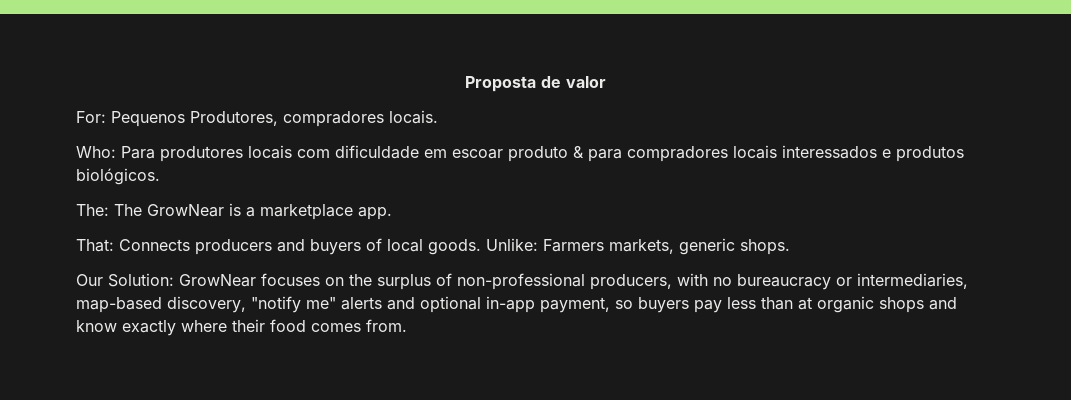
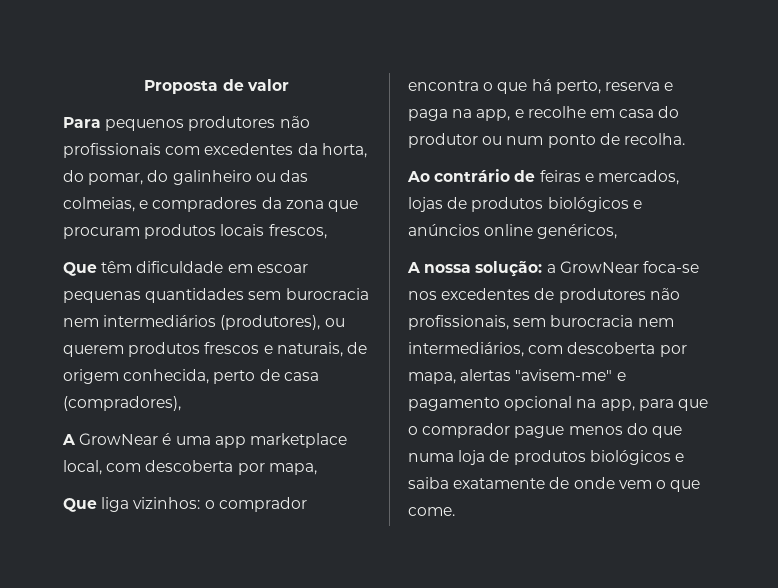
[76,110,438,127] [76,145,964,162] [76,168,160,185] [76,203,392,220] [76,238,790,255] [76,273,968,290] [76,296,957,313] [76,319,407,336] For: Pequenos Produtores, compradores locais. // Who: Para produtores locais com dificuldade em escoar produto & para compradores locais interessados e produtos biológicos. // The: The GrowNear is a marketplace app. // That: Connects producers and buyers of local goods. Unlike: Farmers markets, generic shops. // Our Solution: GrowNear focuses on the surplus of non-professional producers, with no bureaucracy or intermediaries, map-based discovery, "notify me" alerts and optional in-app payment, so buyers pay less than at organic shops and know exactly where their food comes from. -> [63,116,310,131] [63,143,367,158] [63,170,308,185] [63,197,358,212] [63,224,327,239] [63,261,308,276] [63,288,369,303] [63,315,345,330] [63,342,367,357] [63,369,319,384] [63,396,181,411] [62,433,347,448] [63,460,317,475] [63,497,307,512] [408,79,674,94] [408,106,680,121] [408,133,685,148] [407,169,679,185] [408,197,642,212] [408,224,618,239] [407,260,699,277] [408,288,680,303] [408,315,674,330] [408,342,687,357] [408,369,626,384] [408,396,708,411] [408,423,682,438] [408,450,684,465] [408,477,701,492] [408,507,455,516] Para pequenos produtores não profissionais com excedentes da horta, do pomar, do galinheiro ou das colmeias, e compradores da zona que procuram produtos locais frescos, // Que têm dificuldade em escoar pequenas quantidades sem burocracia nem intermediários (produtores), ou querem produtos frescos e naturais, de origem conhecida, perto de casa (compradores), // A GrowNear é uma app marketplace local, com descoberta por mapa, // Que liga vizinhos: o comprador encontra o que há perto, reserva e paga na app, e recolhe em casa do produtor ou num ponto de recolha. // Ao contrário de feiras e mercados, lojas de produtos biológicos e anúncios online genéricos, // A nossa solução: a GrowNear foca-se nos excedentes de produtores não profissionais, sem burocracia nem intermediários, com descoberta por mapa, alertas "avisem-me" e pagamento opcional na app, para que o comprador pague menos do que numa loja de produtos biológicos e saiba exatamente de onde vem o que come.

